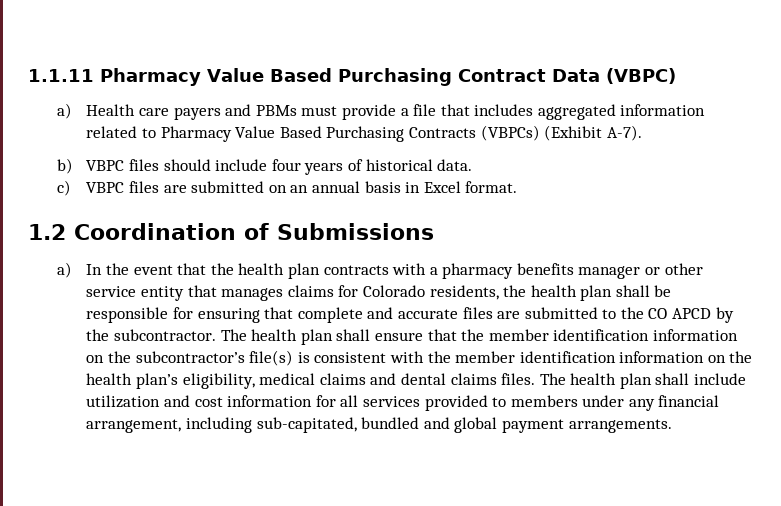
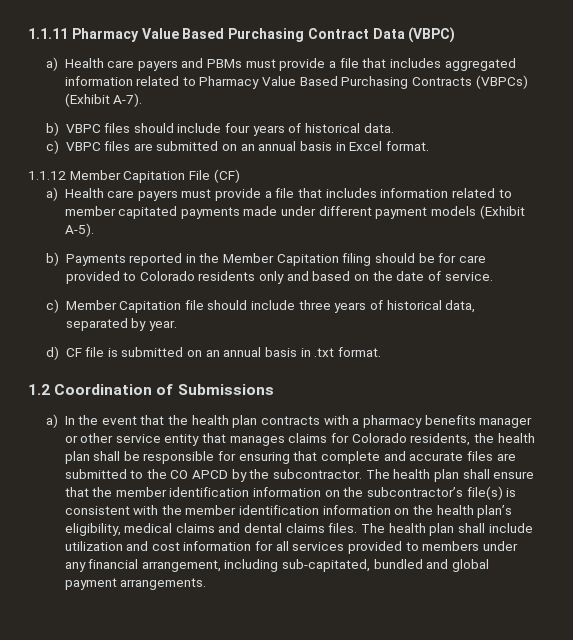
(518, 187) none -> [28,169,240,183] [45,187,512,201] [64,205,525,219] [64,223,94,237] [45,252,486,266] [65,271,493,284] [45,299,476,313] [65,318,177,331] [45,346,381,360] // 1.1.12 Member Capitation File (CF) // a) Health care payers must provide a file that includes information related to member capitated payments made under different payment models (Exhibit A-5). // b) Payments reported in the Member Capitation filing should be for care provided to Colorado residents only and based on the date of service. // c) Member Capitation file should include three years of historical data, separated by year. // d) CF file is submitted on an annual basis in .txt format.

